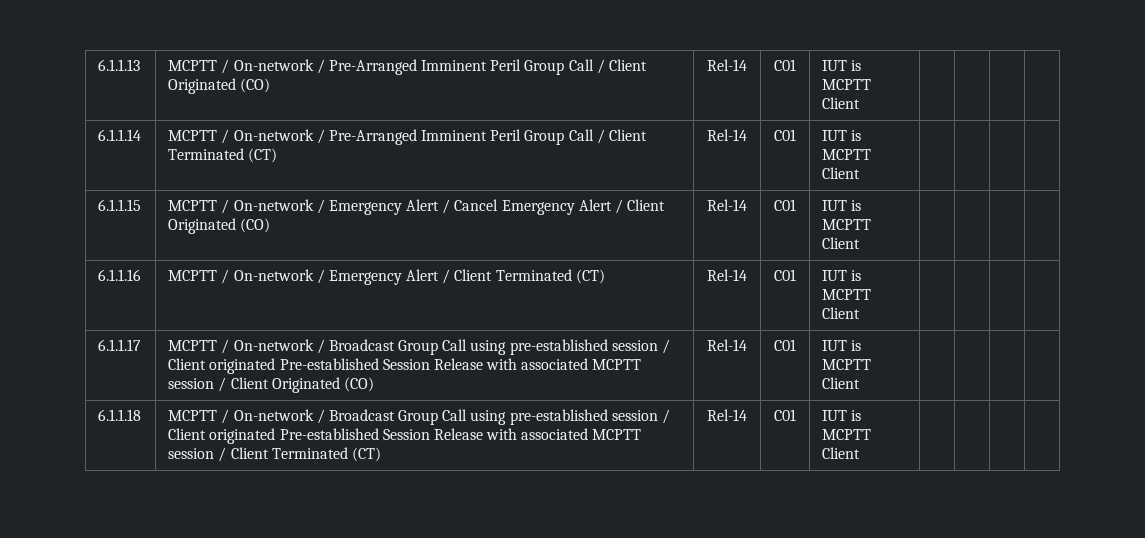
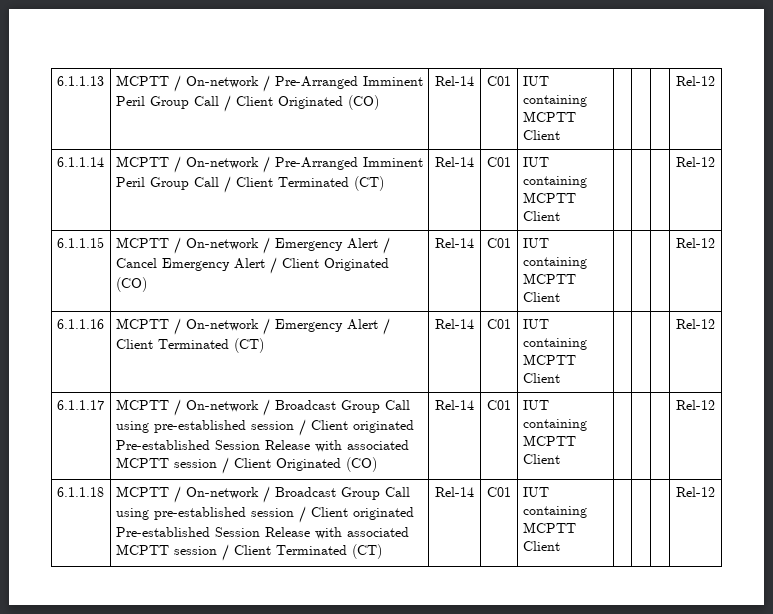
[851,60,862,71] [822,79,872,90] [822,97,861,109] is MCPTT Client | | | | -> [522,95,587,107] [522,111,576,122] [522,130,560,140] [676,76,715,86] containing MCPTT Client | | | | Rel-12
[851,130,862,141] [822,149,872,160] [822,167,861,179] is MCPTT Client | | | | -> [522,176,587,188] [522,192,576,203] [522,211,560,221] [676,157,715,167] containing MCPTT Client | | | | Rel-12
[851,200,862,211] [822,219,872,230] [822,237,861,249] is MCPTT Client | | | | -> [522,257,587,269] [522,273,576,284] [522,292,560,302] [676,238,715,248] containing MCPTT Client | | | | Rel-12
[851,270,862,281] [822,289,872,300] [822,307,861,319] is MCPTT Client | | | | -> [522,338,587,350] [522,354,576,365] [522,373,560,383] [676,319,715,329] containing MCPTT Client | | | | Rel-12
[851,340,862,351] [822,359,872,370] [822,377,861,389] is MCPTT Client | | | | -> [522,419,587,431] [522,435,576,446] [522,454,560,464] [676,400,715,410] containing MCPTT Client | | | | Rel-12
[851,410,862,421] [822,429,872,440] [822,447,861,459] is MCPTT Client | | | | -> [522,506,587,518] [522,522,576,533] [522,541,560,551] [676,487,715,497] containing MCPTT Client | | | | Rel-12

